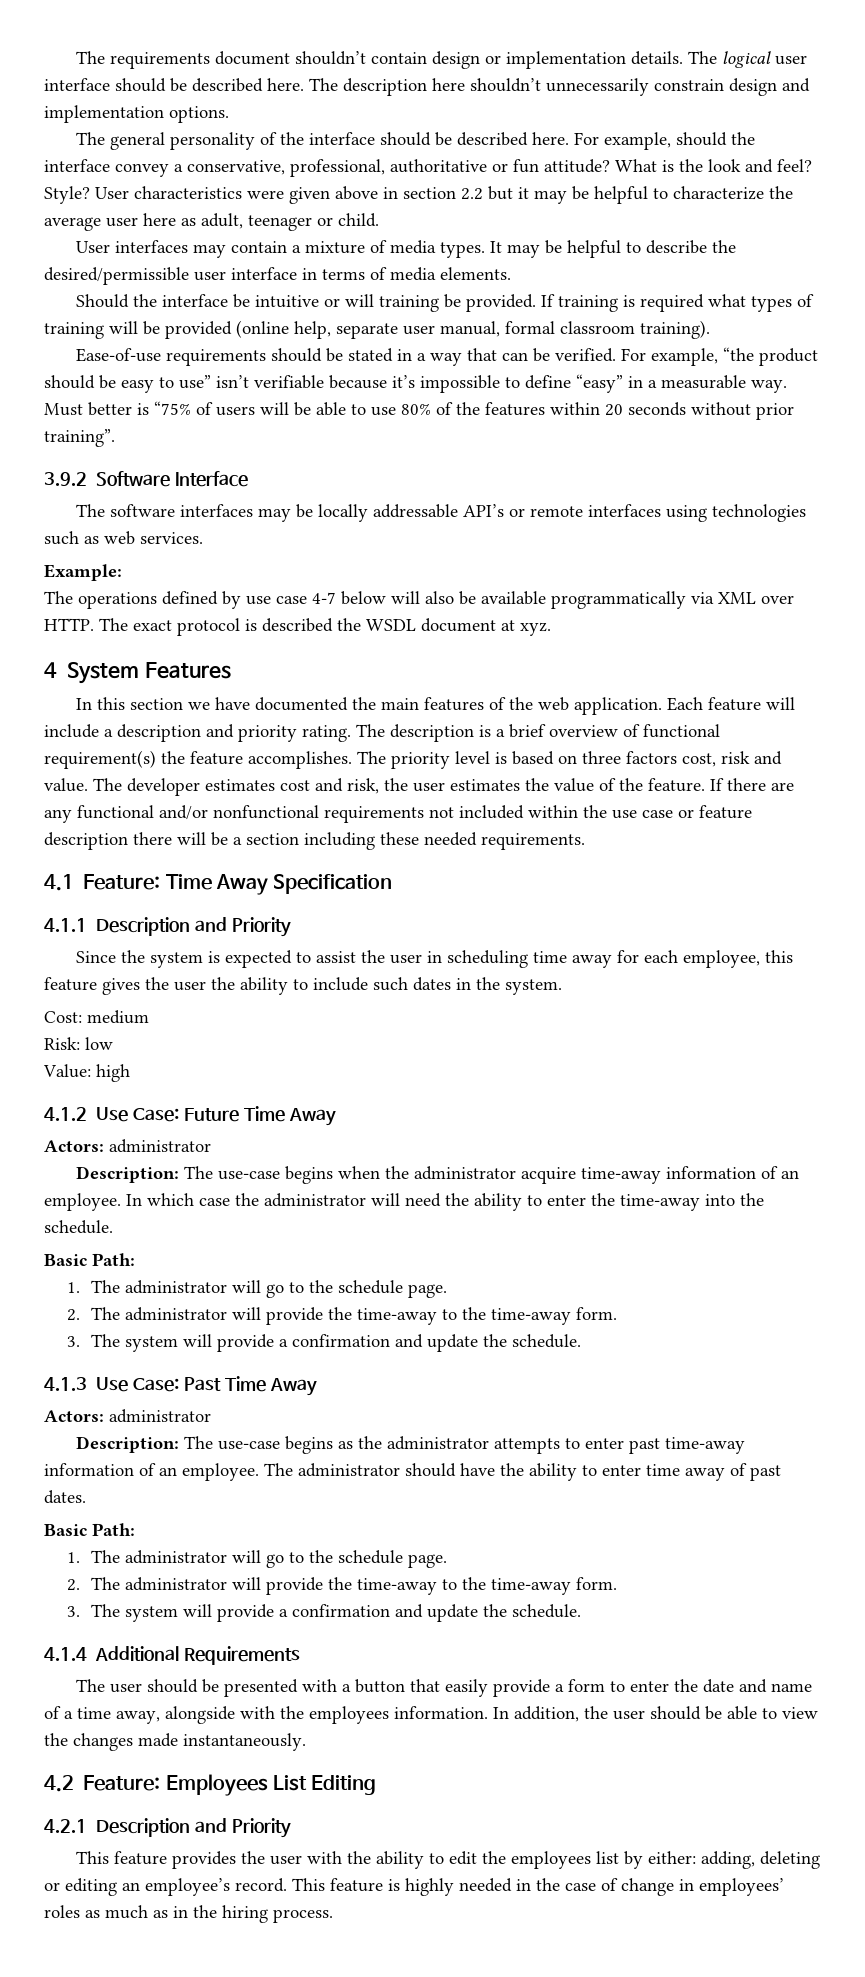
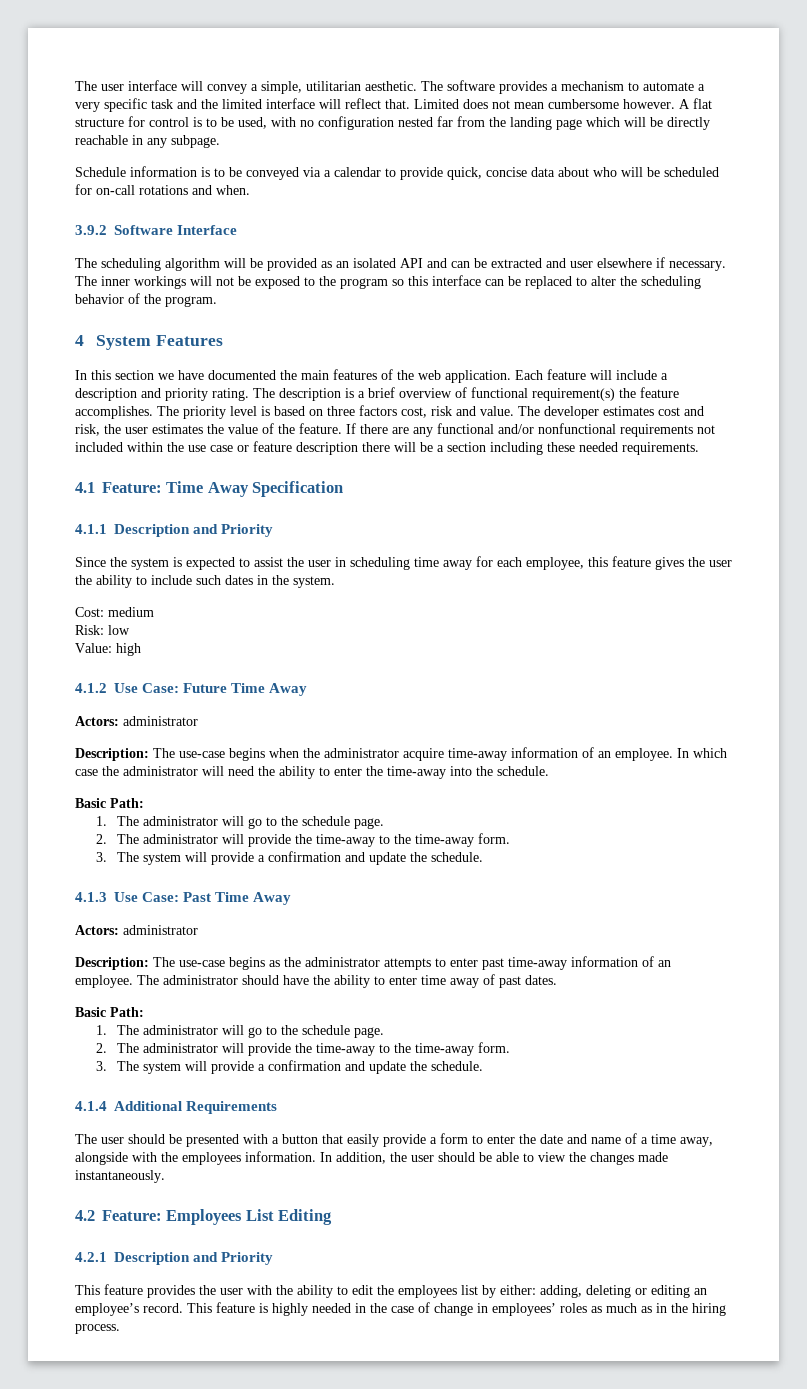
[75,51,807,69] [44,78,810,96] [44,105,229,123] [75,132,755,150] [44,159,812,177] [44,186,793,204] [44,213,379,231] [75,240,736,258] [44,267,511,285] [75,294,814,312] [44,320,710,339] [75,347,818,366] [44,374,787,393] [44,401,794,420] [44,429,115,447] [44,471,249,487] [75,504,806,522] [44,531,203,545] [44,564,122,581] [44,591,794,609] [44,618,551,636] The requirements document shouldn’t contain design or implementation details. The logical user interface should be described here. The description here shouldn’t unnecessarily constrain design and implementation options. // The general personality of the interface should be described here. For example, should the interface convey a conservative, professional, authoritative or fun attitude? What is the look and feel? Style? User characteristics were given above in section 2.2 but it may be helpful to characterize the average user here as adult, teenager or child. // User interfaces may contain a mixture of media types. It may be helpful to describe the desired/permissible user interface in terms of media elements. // Should the interface be intuitive or will training be provided. If training is required what types of training will be provided (online help, separate user manual, formal classroom training). // Ease-of-use requirements should be stated in a way that can be verified. For example, “the product should be easy to use” isn’t verifiable because it’s impossible to define “easy” in a measurable way. Must better is “75% of users will be able to use 80% of the features within 20 seconds without prior training”. // 3.9.2 Software Interface // The software interfaces may be locally addressable API’s or remote interfaces using technologies such as web services. // Example: // The operations defined by use case 4-7 below will also be available programmatically via XML over HTTP. The exact protocol is described the WSDL document at xyz. -> [75,80,705,94] [75,98,712,112] [75,116,710,130] [75,135,220,148] [75,166,719,180] [75,184,250,195] [75,225,238,235] [75,257,726,271] [75,275,701,289] [75,293,217,307] The user interface will convey a simple, utilitarian aesthetic. The software provides a mechanism to automate a very specific task and the limited interface will reflect that. Limited does not mean cumbersome however. A flat structure for control is to be used, with no configuration nested far from the landing page which will be directly reachable in any subpage. // Schedule information is to be conveyed via a calendar to provide quick, concise data about who will be scheduled for on-call rotations and when. // 3.9.2 Software Interface // The scheduling algorithm will be provided as an isolated API and can be extracted and user elsewhere if necessary. The inner workings will not be exposed to the program so this interface can be replaced to alter the scheduling behavior of the program.

